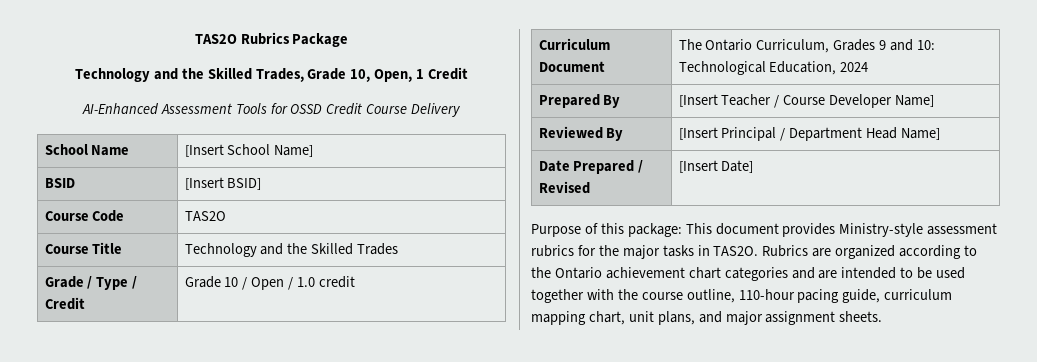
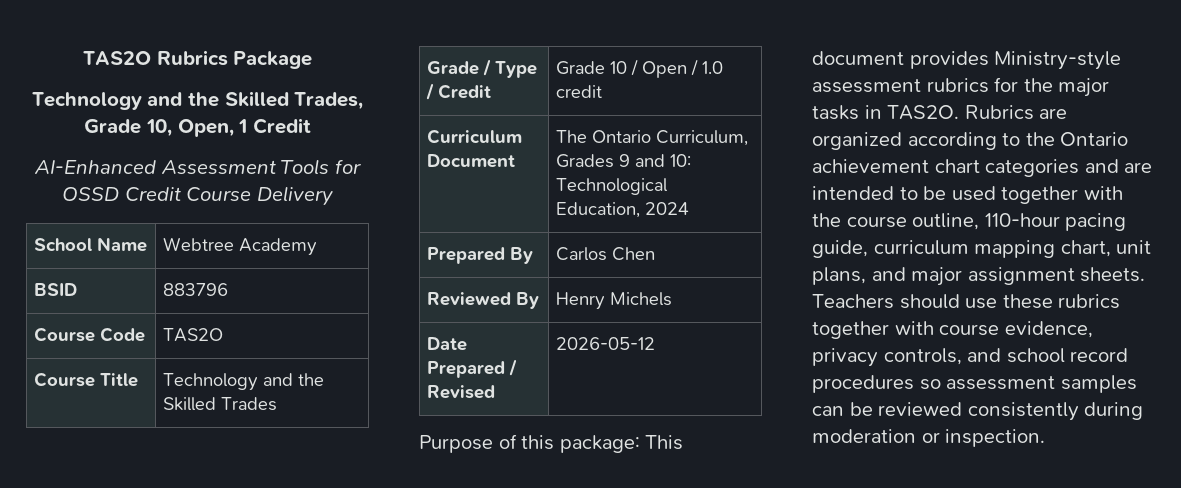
[184,144,314,157] [Insert School Name] -> [163,237,318,256] Webtree Academy
[184,177,262,190] [Insert BSID] -> [163,283,229,296] 883796
[678,94,935,108] [538,126,624,141] [678,127,941,141] [Insert Teacher / Course Developer Name] // Reviewed By | [Insert Principal / Department Head Name] -> [556,247,656,261] [427,292,540,309] [556,292,673,310] Carlos Chen // Reviewed By | Henry Michels
[678,160,754,173] [Insert Date] -> [556,337,656,350] 2026-05-12
(883, 316) none -> [812,294,1121,309] [812,321,1093,339] [812,348,1129,367] [812,375,1137,393] [812,402,1144,421] [812,429,1046,447] Teachers should use these rubrics together with course evidence, privacy controls, and school record procedures so assessment samples can be reviewed consistently during moderation or inspection.

